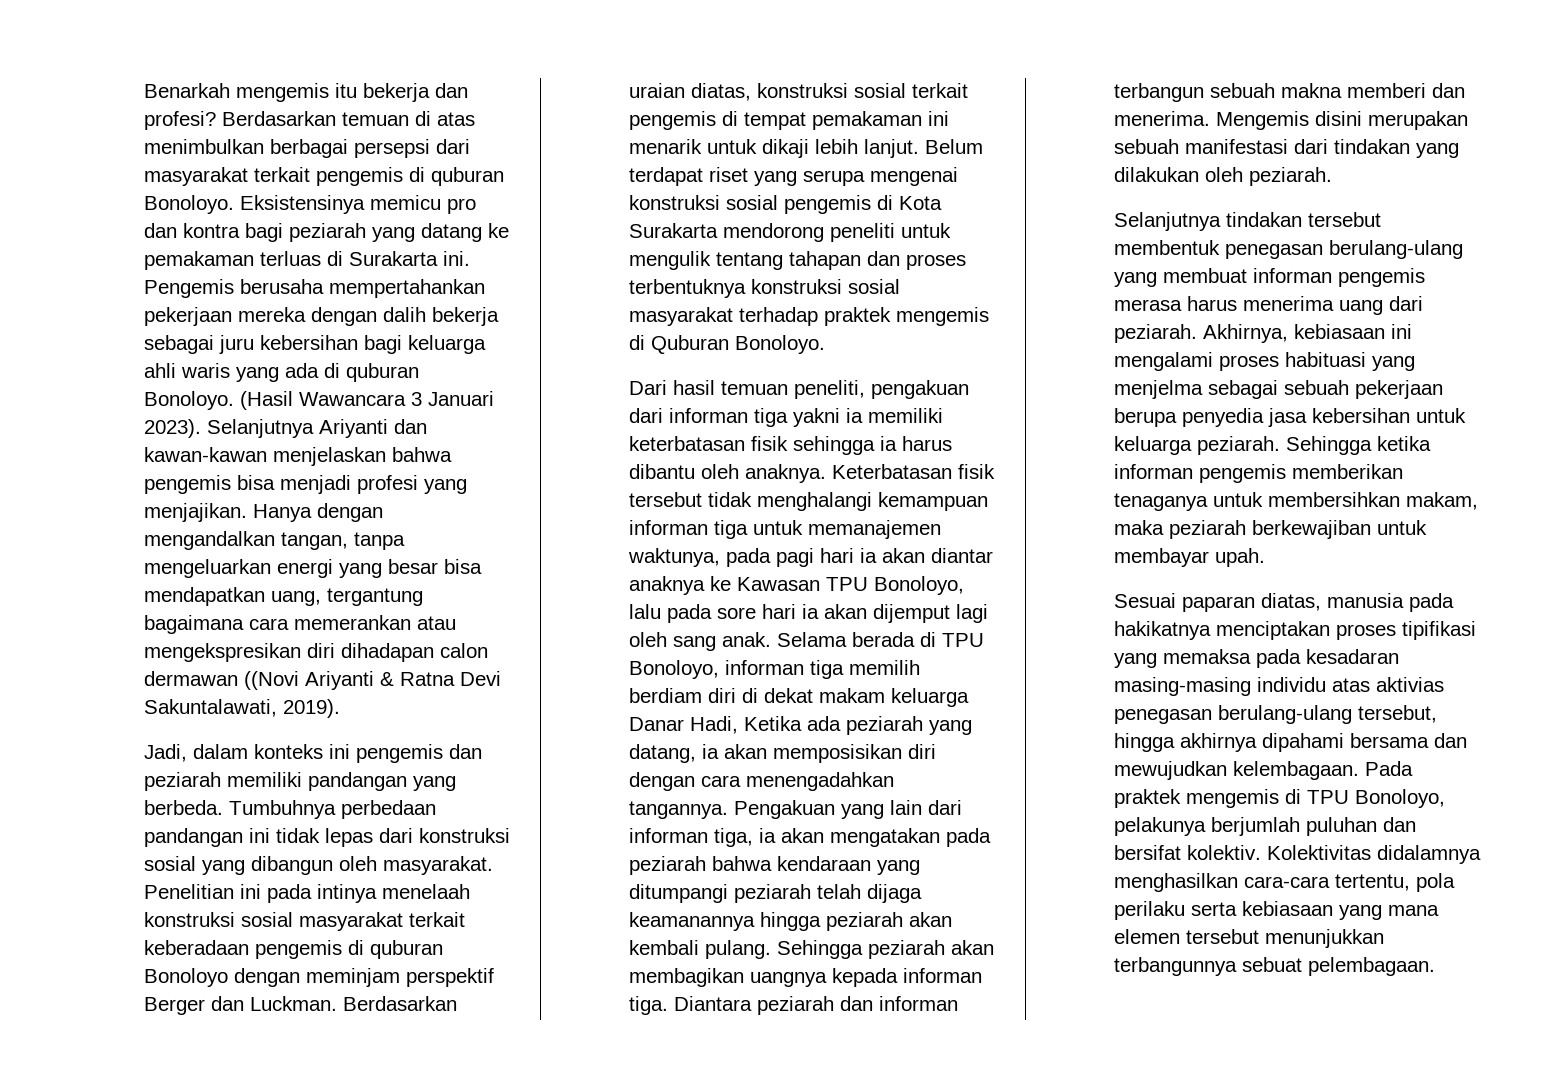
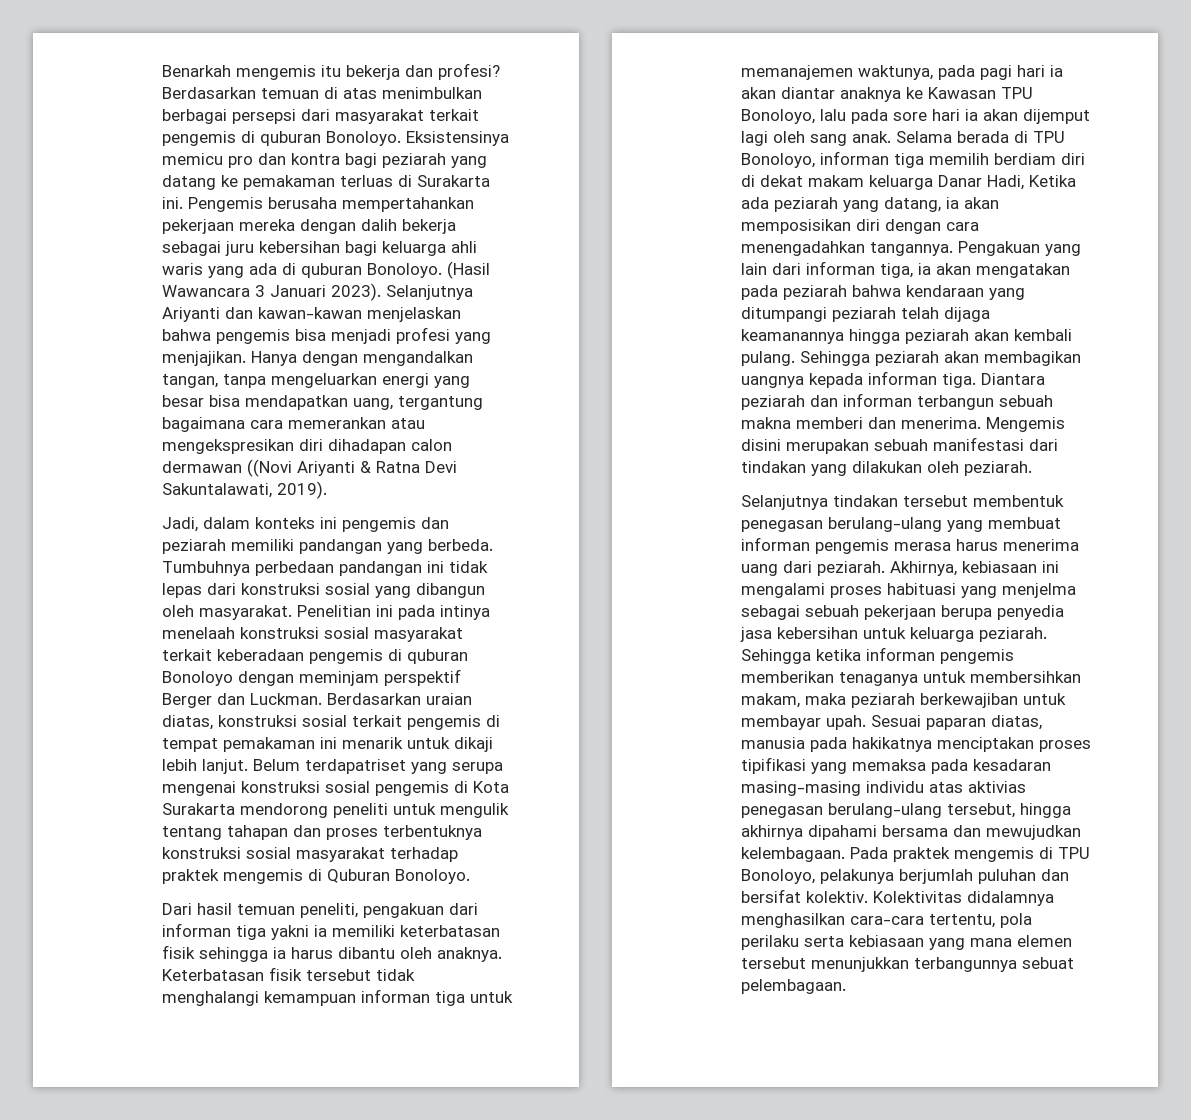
[629,167,749,186] terdapat riset -> [304,759,406,774] terdapatriset
(1266, 557) // -> (866, 722) none

